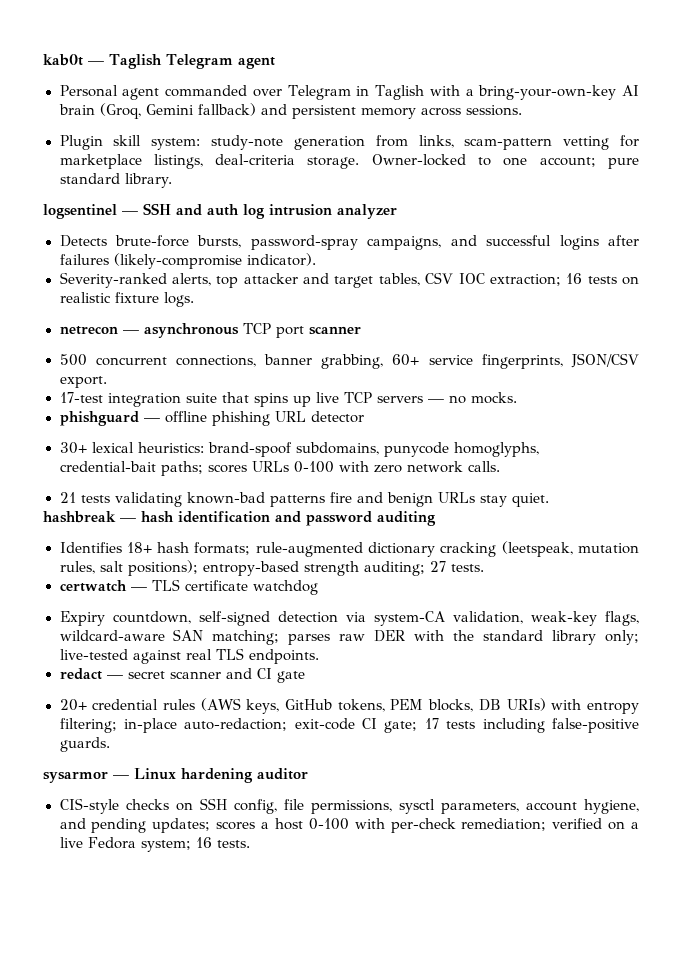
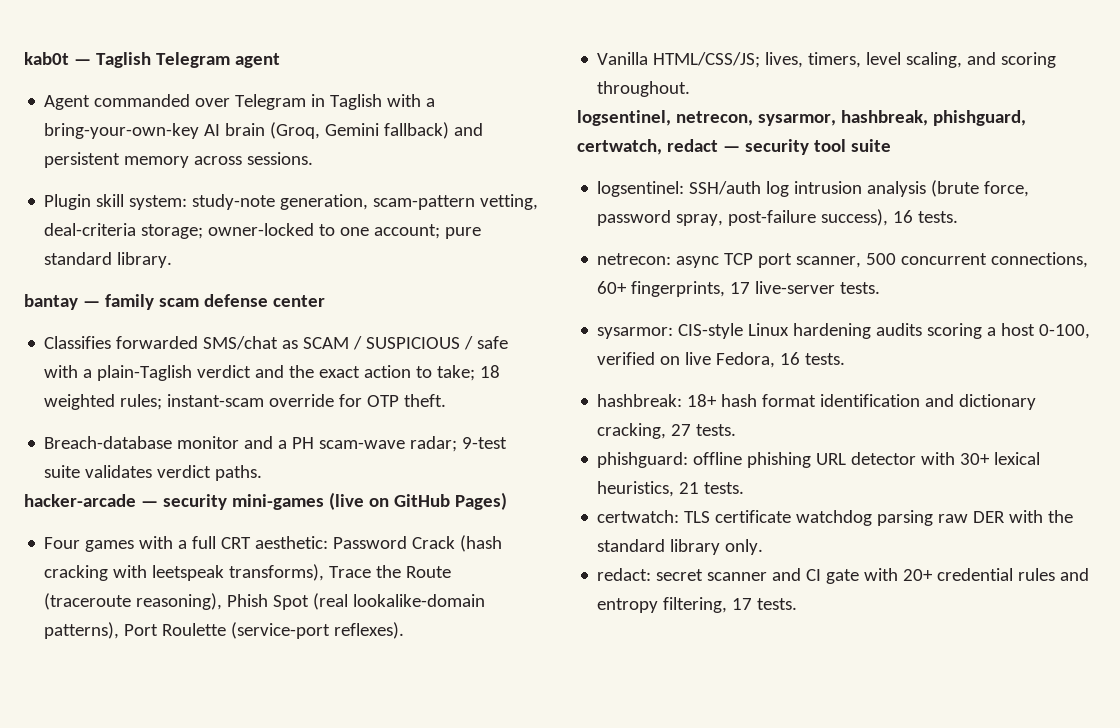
[59,85,160,100] Personal agent -> [44,95,91,110] Agent
[293,135,639,150] [59,154,466,169] generation from links, scam-pattern vetting for marketplace listings, deal-criteria storage. Owner-locked -> [280,194,539,210] [44,223,315,239] generation, scam-pattern vetting, deal-criteria storage; owner-locked
[43,203,397,219] [59,235,639,250] [59,253,316,269] [59,272,639,288] [59,292,194,307] [59,323,239,338] logsentinel — SSH and auth log intrusion analyzer // Detects brute-force bursts, password-spray campaigns, and successful logins after failures (likely-compromise indicator). // Severity-ranked alerts, top attacker and target tables, CSV IOC extraction; 16 tests on realistic fixture logs. // netrecon — asynchronous -> [24,294,325,310] [44,336,509,350] [44,365,501,381] [44,394,447,410] [44,436,508,452] [44,465,263,481] [24,492,507,510] [44,535,503,552] [44,564,452,581] [44,593,486,610] [44,622,405,639] [597,52,1057,68] [597,81,691,97] [577,110,1026,126] [577,139,891,155] [597,180,1030,197] [597,209,959,226] [597,253,720,268] bantay — family scam defense center // Classifies forwarded SMS/chat as SCAM / SUSPICIOUS / safe with a plain-Taglish verdict and the exact action to take; 18 weighted rules; instant-scam override for OTP theft. // Breach-database monitor and a PH scam-wave radar; 9-test suite validates verdict paths. // hacker-arcade — security mini-games (live on GitHub Pages) // Four games with a full CRT aesthetic: Password Crack (hash cracking with leetspeak transforms), Trace the Route (traceroute reasoning), Phish Spot (real lookalike-domain patterns), Port Roulette (service-port reflexes). // Vanilla HTML/CSS/JS; lives, timers, level scaling, and scoring throughout. // logsentinel, netrecon, sysarmor, hashbreak, phishguard, certwatch, redact — security tool suite // logsentinel: SSH/auth log intrusion analysis (brute force, password spray, post-failure success), 16 tests. // netrecon: async
[308,326,361,335] scanner // -> [796,256,862,268] scanner,
[264,353,639,369] [59,376,107,388] [59,392,517,407] [59,411,160,426] banner grabbing, 60+ service fingerprints, JSON/CSV export. // 17-test integration suite that spins up live TCP servers — no mocks. // phishguard — -> [597,281,881,297] [597,323,1091,339] [597,352,846,368] [597,394,1037,410] [597,423,737,439] [597,452,689,468] 60+ fingerprints, 17 live-server tests. // sysarmor: CIS-style Linux hardening audits scoring a host 0-100, verified on live Fedora, 16 tests. // hashbreak: 18+ hash format identification and dictionary cracking, 27 tests. // phishguard:
(364, 417) // -> [921,452,956,465] with
[137,442,539,457] [59,461,500,476] [59,492,549,507] [43,511,436,526] [59,541,639,557] [59,560,484,576] [59,580,147,592] heuristics: brand-spoof subdomains, punycode homoglyphs, credential-bait paths; scores URLs 0-100 with zero network calls. // 21 tests validating known-bad patterns fire and benign URLs stay quiet. // hashbreak — hash identification and password auditing // Identifies 18+ hash formats; rule-augmented dictionary cracking (leetspeak, mutation rules, salt positions); entropy-based strength auditing; 27 tests. // certwatch — -> [597,481,745,497] [597,510,680,523] heuristics, 21 tests. // certwatch:
[59,611,639,626] [59,629,331,645] // Expiry countdown, self-signed detection via system-CA validation, weak-key flags, wildcard-aware SAN matching; parses -> [877,510,934,526] parsing
[605,630,639,645] [59,648,319,664] [59,668,123,680] only; live-tested against real TLS endpoints. // redact — -> [725,539,764,555] [597,568,652,581] only. // redact:
(305, 677) // -> [864,568,899,581] with
[200,698,639,714] [59,718,640,733] [59,737,110,752] [43,768,308,783] [59,798,639,814] [59,818,639,833] [59,837,212,852] (AWS keys, GitHub tokens, PEM blocks, DB URIs) with entropy filtering; in-place auto-redaction; exit-code CI gate; 17 tests including false-positive guards. // sysarmor — Linux hardening auditor // CIS-style checks on SSH config, file permissions, sysctl parameters, account hygiene, and pending updates; scores a host 0-100 with per-check remediation; verified on a live Fedora system; 16 -> [1060,568,1090,581] [597,597,753,613] and entropy filtering, 17

